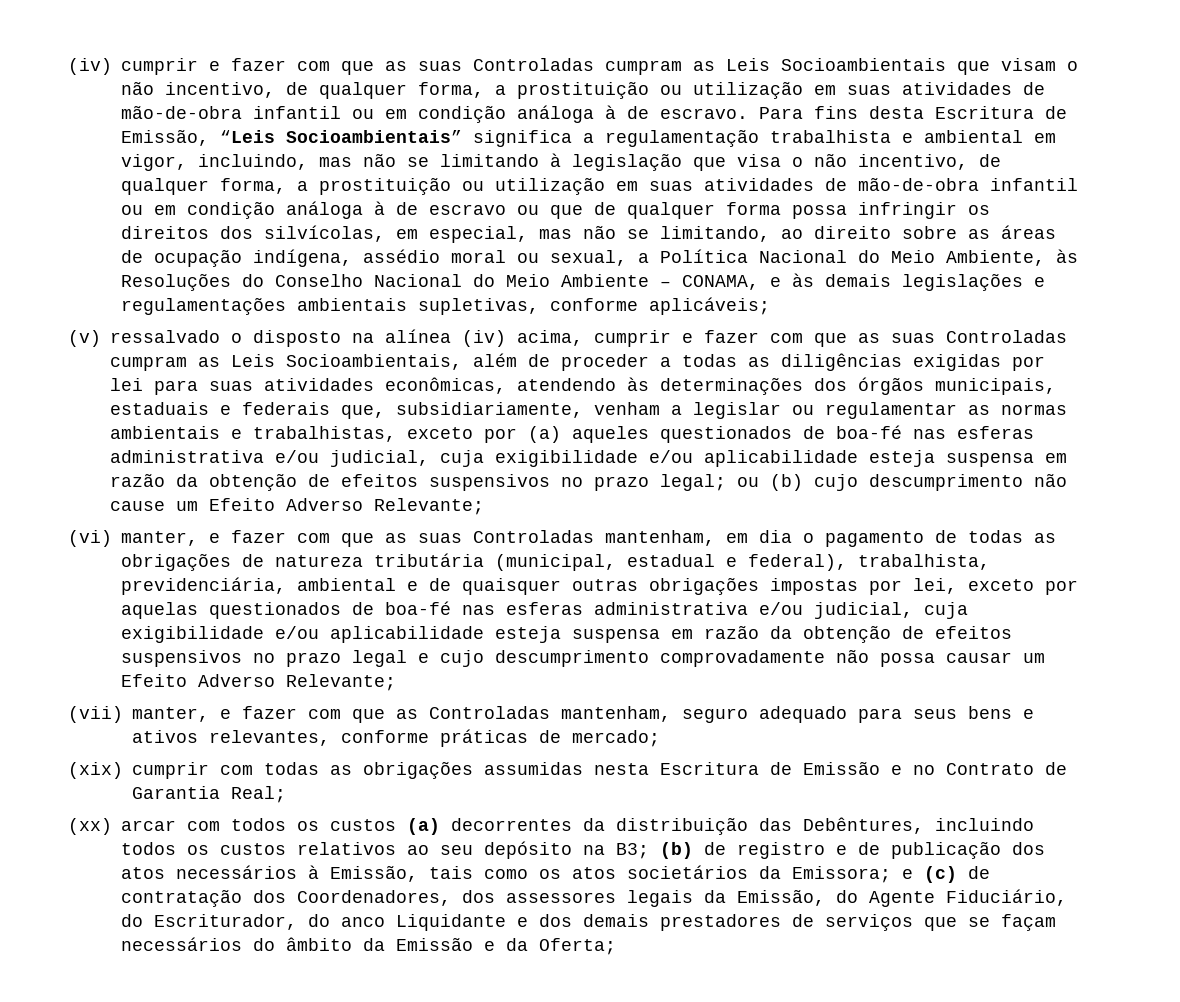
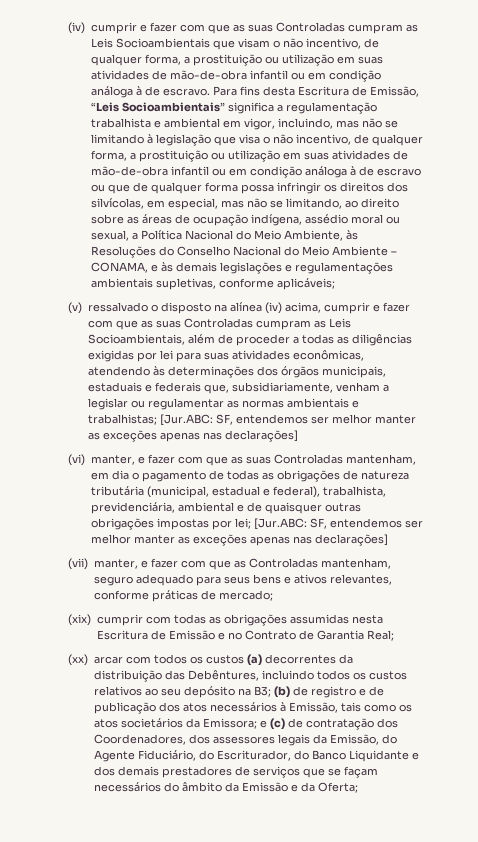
[252,425,1034,443] [109,450,1067,467] [109,473,1067,491] [109,498,484,515] trabalhistas, exceto por (a) aqueles questionados de boa-fé nas esferas administrativa e/ou judicial, cuja exigibilidade e/ou aplicabilidade esteja suspensa em razão da obtenção de efeitos suspensivos no prazo legal; ou (b) cujo descumprimento não cause um Efeito Adverso Relevante; -> [87,414,416,426] [87,430,298,442] trabalhistas; [Jur.ABC: SF, entendemos ser melhor manter as exceções apenas nas declarações]
[912,578,1078,595] [120,601,968,619] [120,625,1012,643] [120,649,1045,667] [120,674,396,691] lei, exceto por aquelas questionados de boa-fé nas esferas administrativa e/ou judicial, cuja exigibilidade e/ou aplicabilidade esteja suspensa em razão da obtenção de efeitos suspensivos no prazo legal e cujo descumprimento comprovadamente não possa causar um Efeito Adverso Relevante; -> [234,518,423,530] [90,534,388,546] lei; [Jur.ABC: SF, entendemos ser melhor manter as exceções apenas nas declarações]
[340,917,385,927] anco -> [311,750,346,760] Banco

